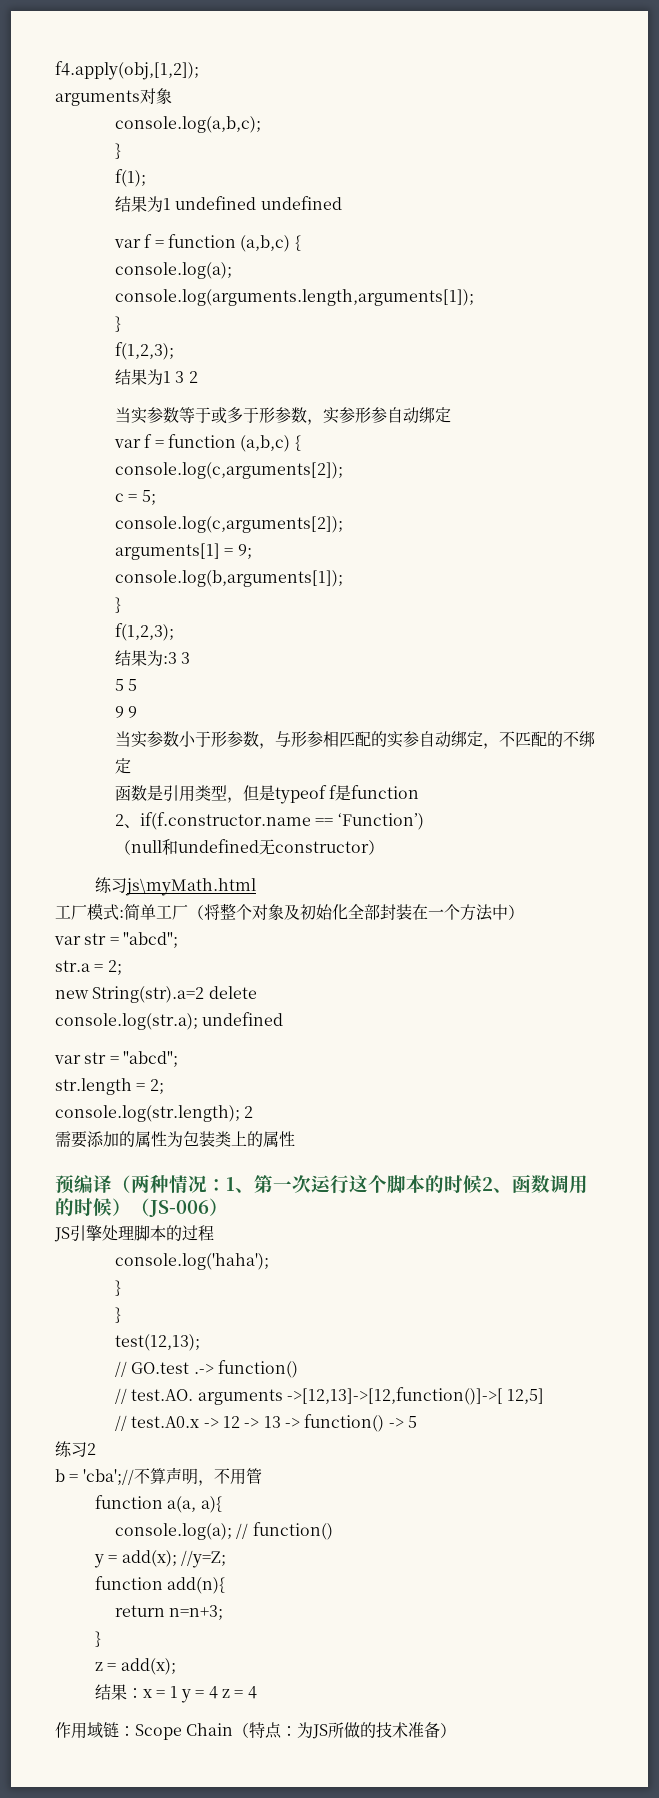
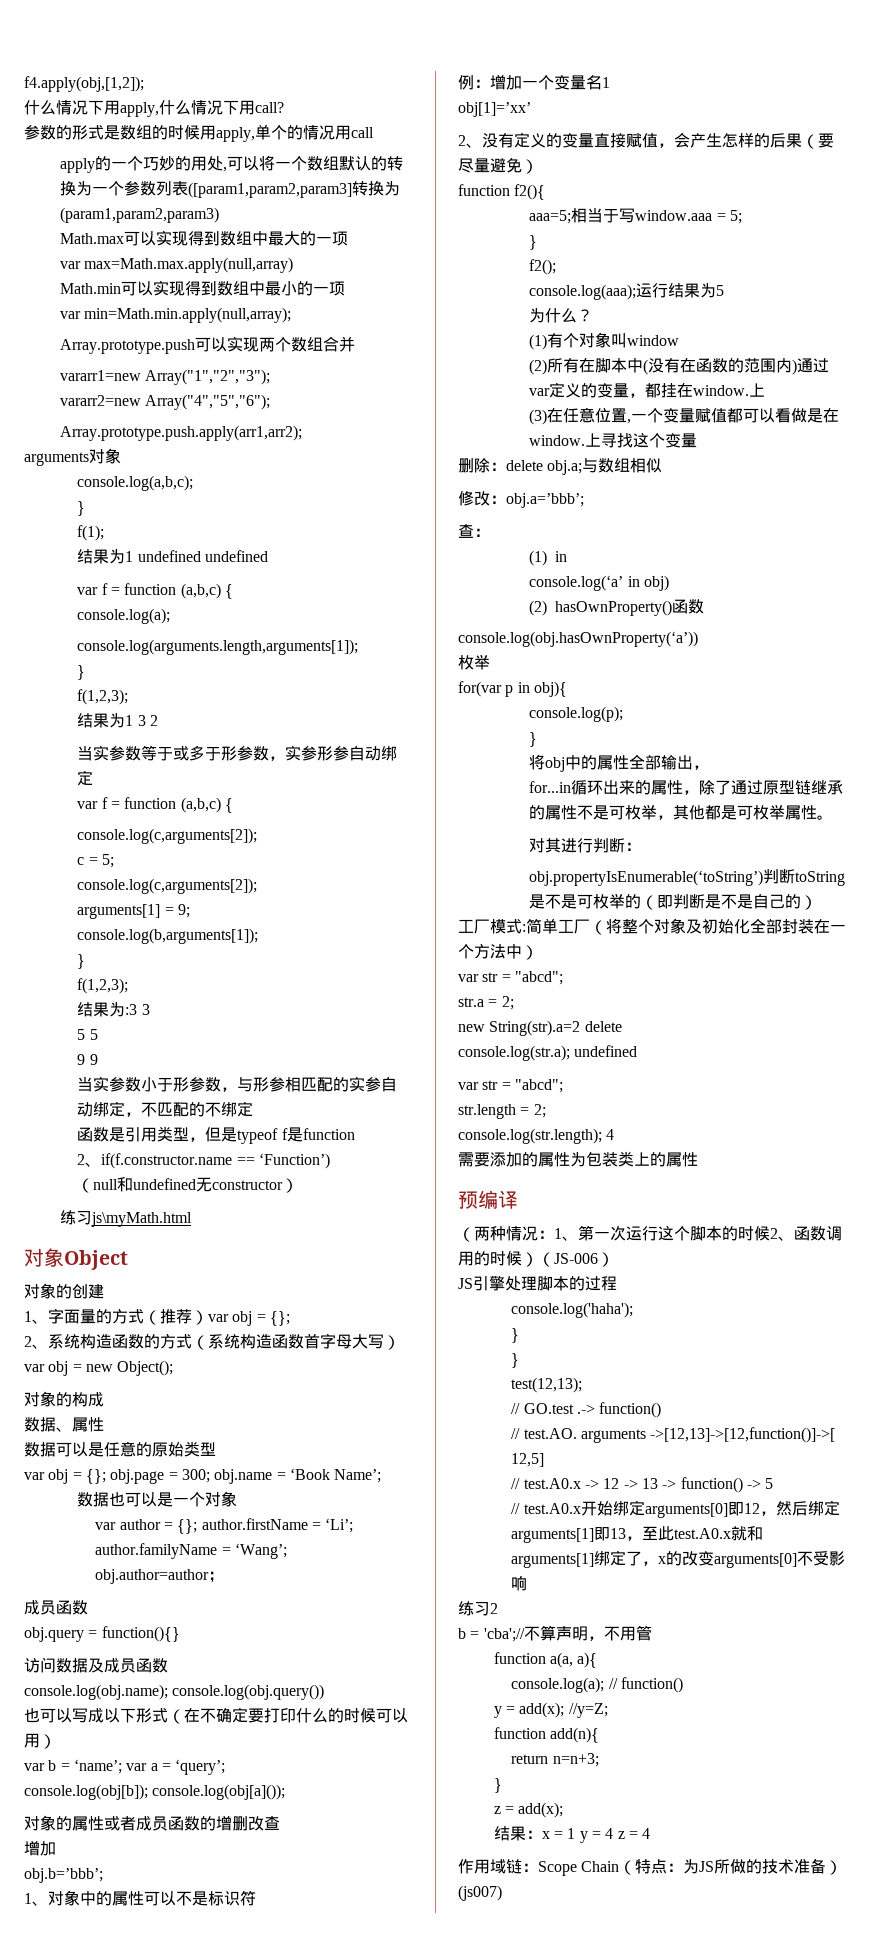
(199, 70) none -> [24,100,284,117] [24,124,374,142] [59,155,403,173] [59,181,400,198] [59,207,219,223] [59,230,348,246] [59,257,293,273] [59,280,345,296] [59,307,291,323] [59,336,355,354] [59,369,270,385] [59,394,270,410] [59,425,302,441] // 什么情况下用apply,什么情况下用call? // 参数的形式是数组的时候用apply,单个的情况用call // apply的一个巧妙的用处,可以将一个数组默认的转换为一个参数列表([param1,param2,param3]转换为(param1,param2,param3) // Math.max可以实现得到数组中最大的一项 // var max=Math.max.apply(null,array) // Math.min可以实现得到数组中最小的一项 // var min=Math.min.apply(null,array); // Array.prototype.push可以实现两个数组合并 // vararr1=new Array("1","2","3"); // vararr2=new Array("4","5","6"); // Array.prototype.push.apply(arr1,arr2);
(257, 887) none -> [24,1248,128,1270] [24,1283,104,1299] [24,1308,290,1326] [24,1333,400,1350] [24,1360,174,1376] [24,1391,104,1407] [24,1417,104,1432] [24,1441,216,1457] [24,1468,382,1484] [77,1491,238,1507] [95,1518,354,1534] [95,1543,287,1559] [95,1569,225,1584] [24,1600,88,1615] [24,1626,180,1642] [24,1657,168,1673] [24,1684,325,1700] [24,1707,408,1724] [24,1733,56,1749] [24,1759,226,1775] [24,1784,286,1800] [24,1815,280,1831] [24,1840,56,1856] [24,1868,103,1883] [24,1890,256,1906] [458,74,610,90] [458,102,531,117] [458,132,834,149] [458,158,538,174] [458,184,546,200] [529,208,742,224] [529,235,538,250] [529,259,557,275] [529,283,725,300] [529,308,594,323] [529,332,680,350] [529,358,830,375] [529,382,766,398] [529,407,840,425] [529,433,698,448] [458,458,663,475] [458,490,584,508] [458,524,490,538] [529,550,568,566] [529,575,669,591] [529,599,705,616] [458,631,698,647] [458,655,490,670] [458,681,567,697] [529,706,624,722] [529,732,538,747] [529,754,710,772] [529,780,844,795] [529,805,834,820] [529,838,642,853] [529,869,846,886] [529,894,818,910] // 对象Object // 对象的创建 // 1、字面量的方式（推荐）var obj = {}; // 2、系统构造函数的方式（系统构造函数首字母大写）var obj = new Object(); // 对象的构成 // 数据、属性 // 数据可以是任意的原始类型 // var obj = {}; obj.page = 300; obj.name = ‘Book Name’; // 数据也可以是一个对象 // var author = {}; author.firstName = ‘Li’; author.familyName = ‘Wang’; obj.author=author； // 成员函数 // obj.query = function(){} // 访问数据及成员函数 // console.log(obj.name); console.log(obj.query()) // 也可以写成以下形式（在不确定要打印什么的时候可以用） // var b = ‘name’; var a = ‘query’; // console.log(obj[b]); console.log(obj[a]()); // 对象的属性或者成员函数的增删改查 // 增加 // obj.b=’bbb’; // 1、对象中的属性可以不是标识符 // 例：增加一个变量名1 // obj[1]=’xx’ // 2、没有定义的变量直接赋值，会产生怎样的后果（要尽量避免） // function f2(){ // aaa=5;相当于写window.aaa = 5; // } // f2(); // console.log(aaa);运行结果为5 // 为什么？ // (1)有个对象叫window // (2)所有在脚本中(没有在函数的范围内)通过var定义的变量，都挂在window.上 // (3)在任意位置,一个变量赋值都可以看做是在window.上寻找这个变量 // 删除：delete obj.a;与数组相似 // 修改：obj.a=’bbb’; // 查： // (1) in // console.log(‘a’ in obj) // (2) hasOwnProperty()函数 // console.log(obj.hasOwnProperty(‘a’)) // 枚举 // for(var p in obj){ // console.log(p); // } // 将obj中的属性全部输出， // for...in循环出来的属性，除了通过原型链继承的属性不是可枚举，其他都是可枚举属性。 // 对其进行判断： // obj.propertyIsEnumerable(‘toString’)判断toString是不是可枚举的（即判断是不是自己的）
[244,1106,254,1118] 2 -> [606,1129,615,1140] 4
(112, 1184) none -> (518, 1199) //
(418, 1422) none -> [511,1500,840,1518] [511,1526,764,1543] [511,1550,846,1568] [511,1575,528,1591] // // test.A0.x开始绑定arguments[0]即12，然后绑定arguments[1]即13，至此test.A0.x就和arguments[1]绑定了，x的改变arguments[0]不受影响
(457, 1730) none -> [458,1885,502,1901] (js007)

